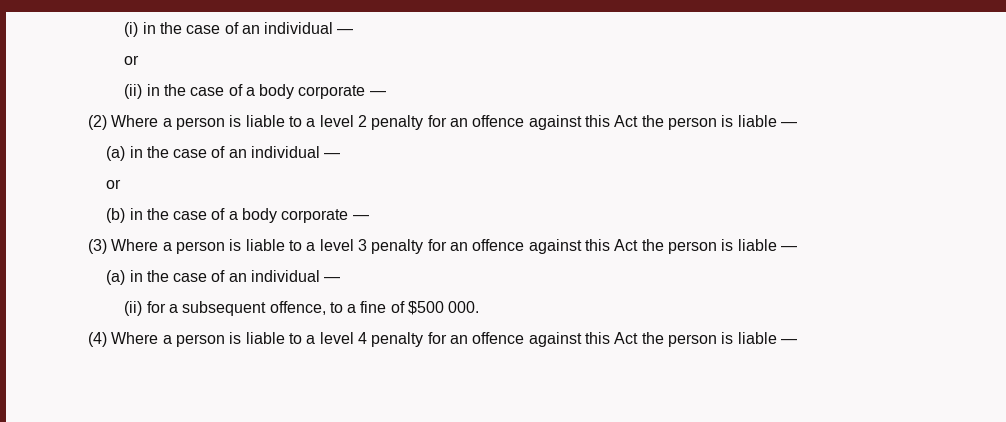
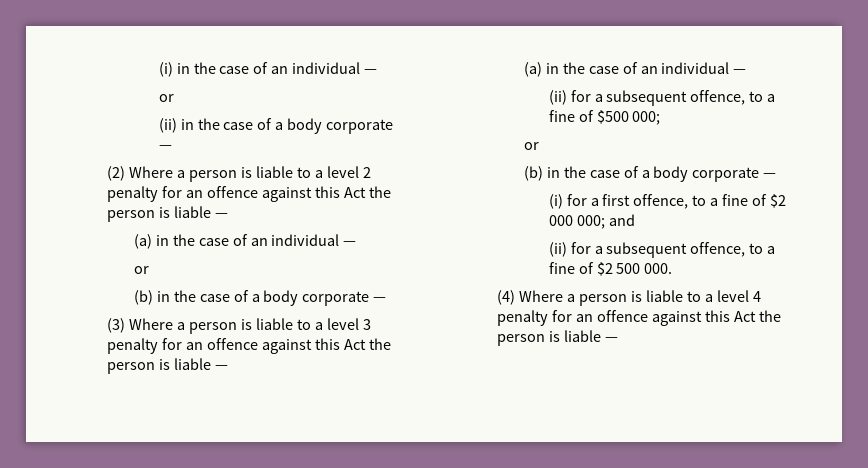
(445, 308) none -> [632,111,661,125] [523,142,539,150] [523,166,777,182] [548,194,786,209] [548,214,635,229] [548,242,776,258] [548,262,641,276] 000; // or // (b) in the case of a body corporate — // (i) for a first offence, to a fine of $2 000 000; and // (ii) for a subsequent offence, to a fine of $2 500

